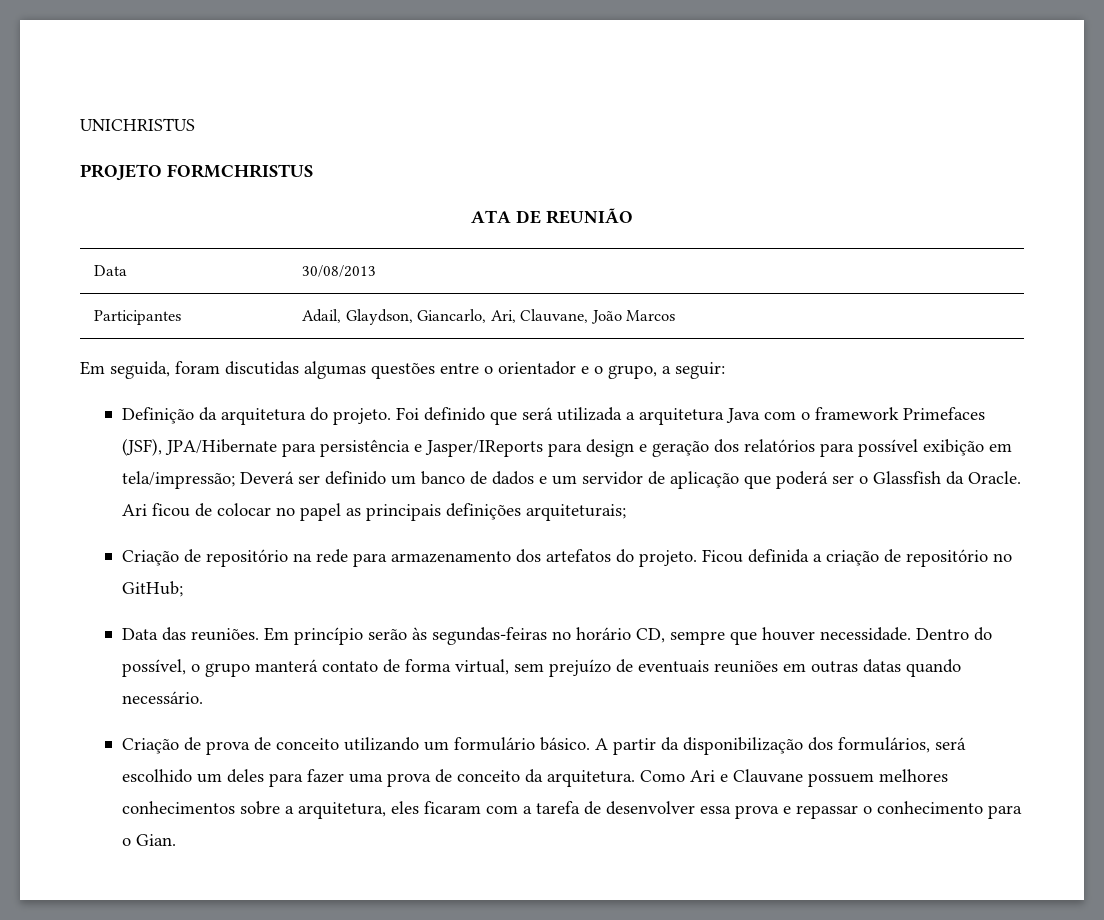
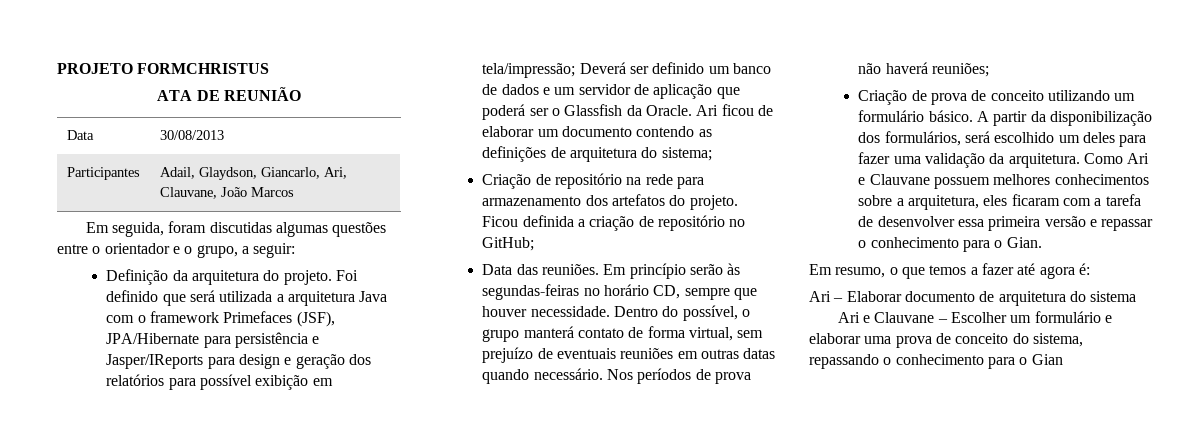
[80,118,195,131] UNICHRISTUS // -> (57, 68) none
[216,503,626,521] colocar no papel as principais definições arquiteturais; -> [482,126,712,137] [482,146,712,162] elaborar um documento contendo as definições de arquitetura do sistema;
(203, 697) none -> [607,368,752,384] [858,62,990,77] Nos períodos de prova não haverá reuniões;
[386,769,520,787] prova de conceito -> [925,153,986,168] validação
[734,805,779,819] prova -> [988,216,1086,231] primeira versão
(176, 840) none -> [809,263,1090,279] [809,291,1137,306] [837,311,1113,323] [809,333,1083,348] [809,354,1063,369] // Em resumo, o que temos a fazer até agora é: // Ari – Elaborar documento de arquitetura do sistema // Ari e Clauvane – Escolher um formulário e elaborar uma prova de conceito do sistema, repassando o conhecimento para o Gian

